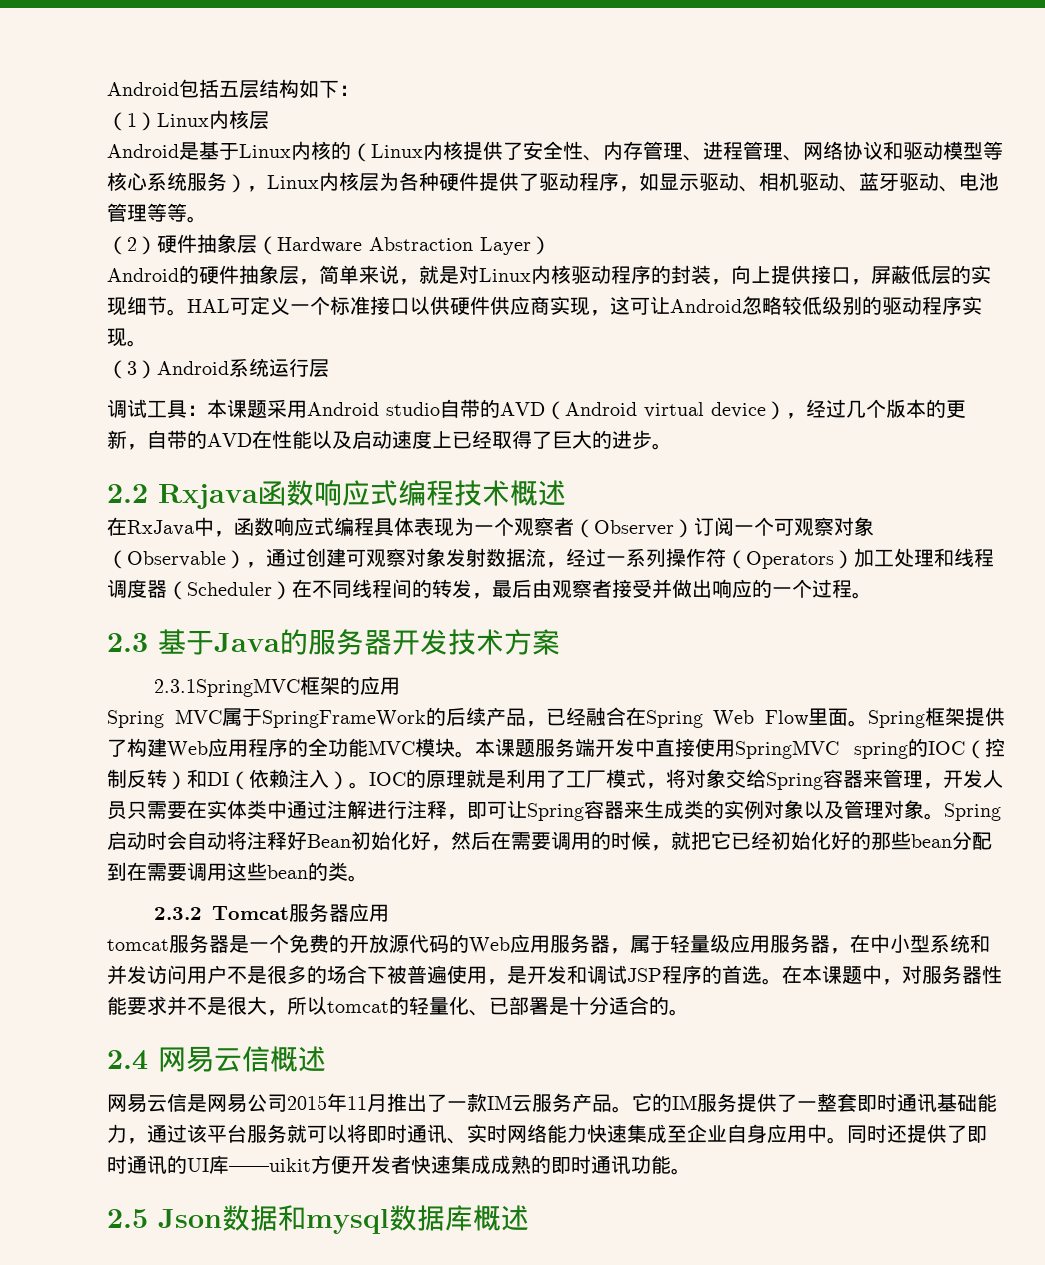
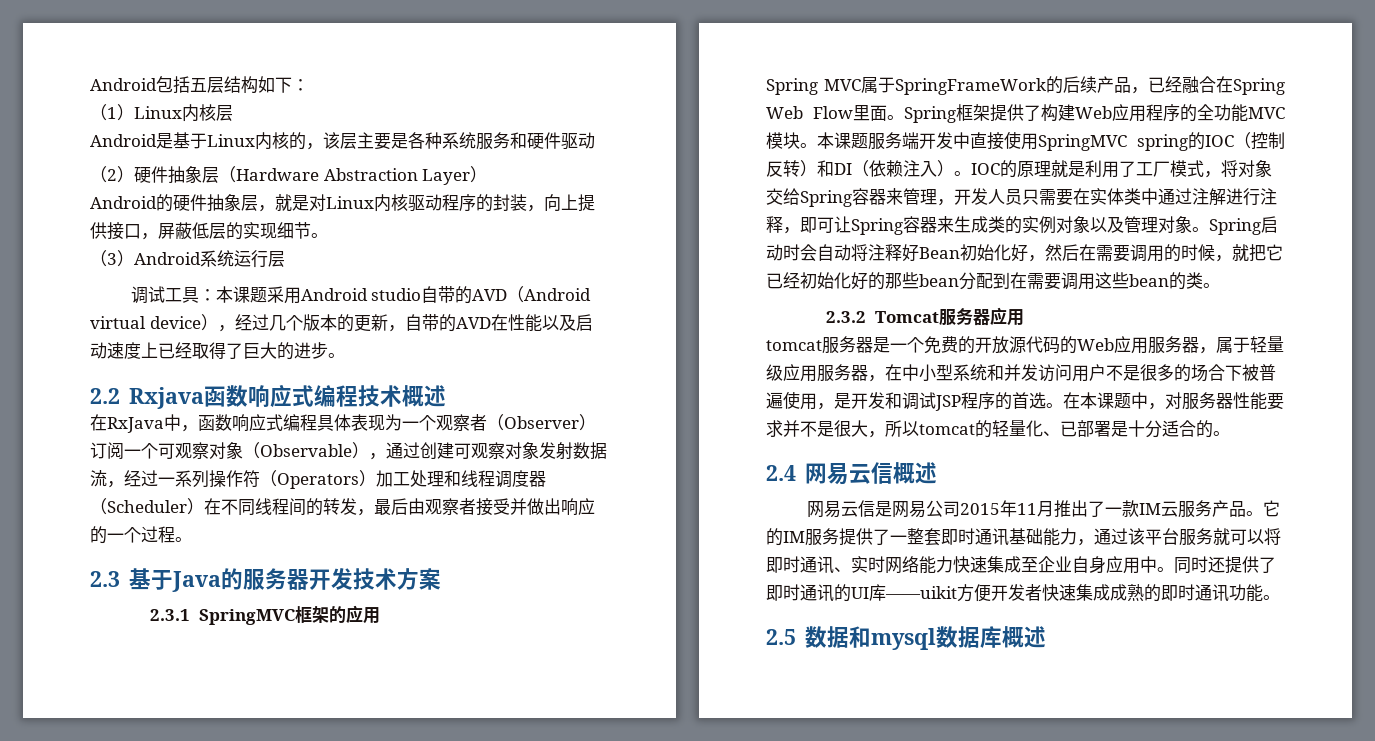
[351,141,1003,162] [107,172,999,193] [107,203,207,223] （Linux内核提供了安全性、内存管理、进程管理、网络协议和驱动模型等核心系统服务），Linux内核层为各种硬件提供了驱动程序，如显示驱动、相机驱动、蓝牙驱动、电池管理等等。 -> [306,132,595,150] ，该层主要是各种系统服务和硬件驱动
[319,265,419,285] 简单来说， -> (275, 208) none
[187,296,982,316] [107,328,147,347] HAL可定义一个标准接口以供硬件供应商实现，这可让Android忽略较低级别的驱动程序实现。 -> (328, 235) none
[153,678,300,697] 2.3.1SpringMVC -> [150,609,295,625] 2.3.1 SpringMVC
[158,1209,222,1228] Json -> (796, 637) none

